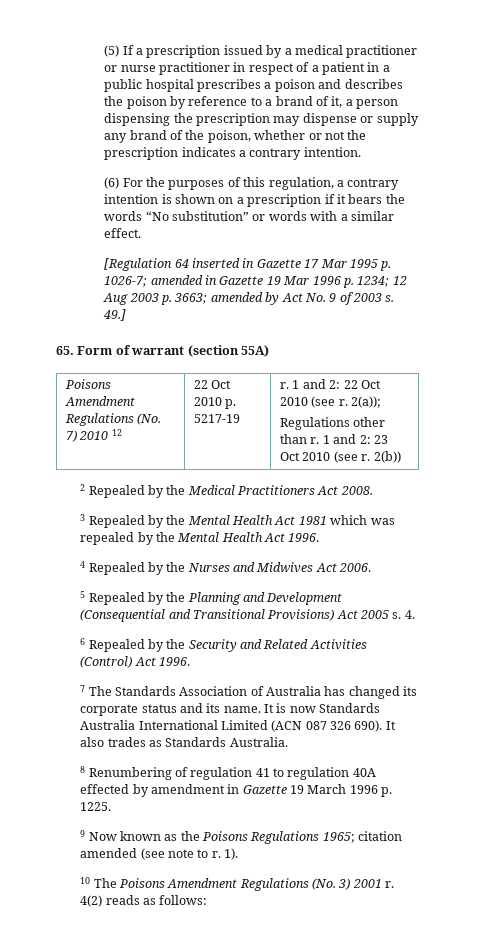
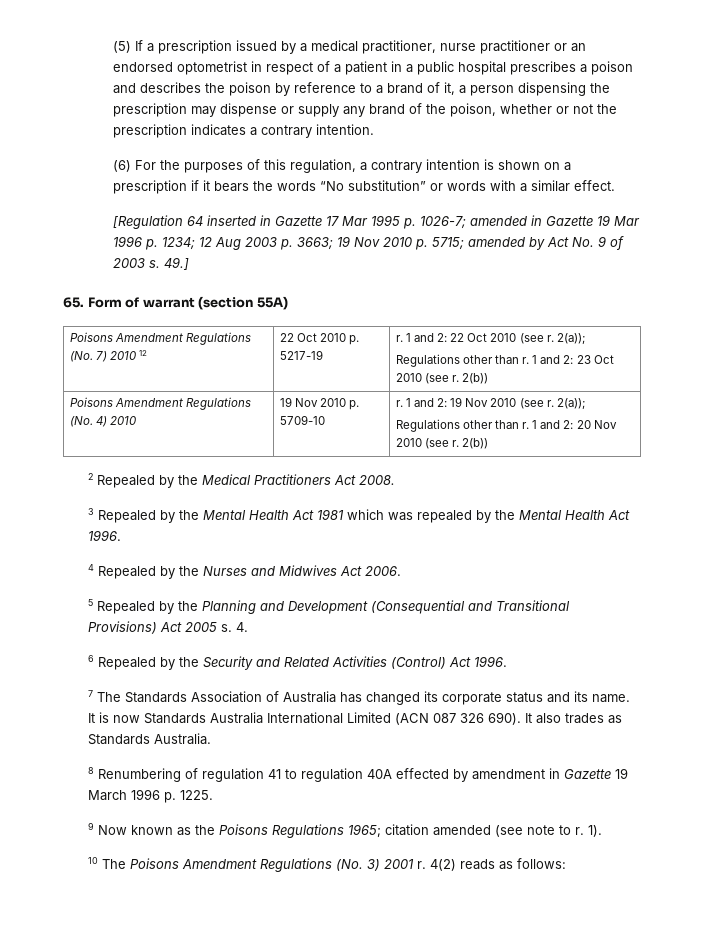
[346,45,418,58] [104,62,231,75] practitioner or nurse practitioner -> [362,40,587,54] [113,61,248,75] practitioner, nurse practitioner or an endorsed optometrist
(208, 298) none -> [337,236,465,250] 19 Nov 2010 p. 5715;
(401, 457) none -> [69,397,251,410] [69,416,137,427] [279,397,360,410] [279,415,325,425] [395,397,585,410] [395,419,617,432] [395,438,489,449] // Poisons Amendment Regulations (No. 4) 2010 | 19 Nov 2010 p. 5709-10 | r. 1 and 2: 19 Nov 2010 (see r. 2(a)); // Regulations other than r. 1 and 2: 20 Nov 2010 (see r. 2(b))

